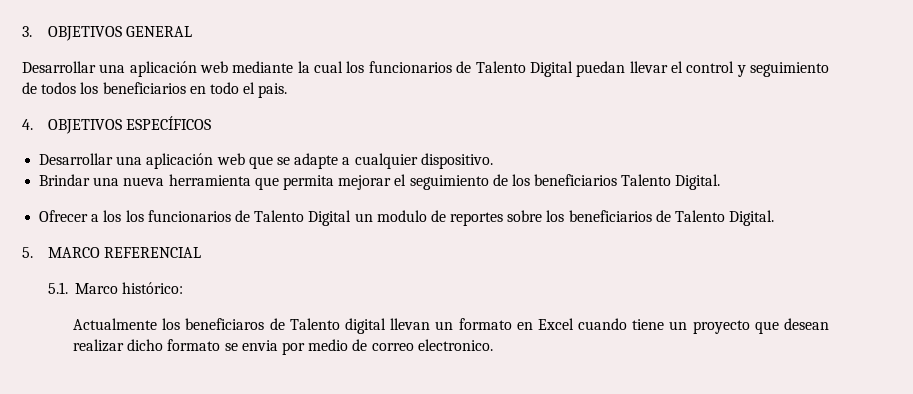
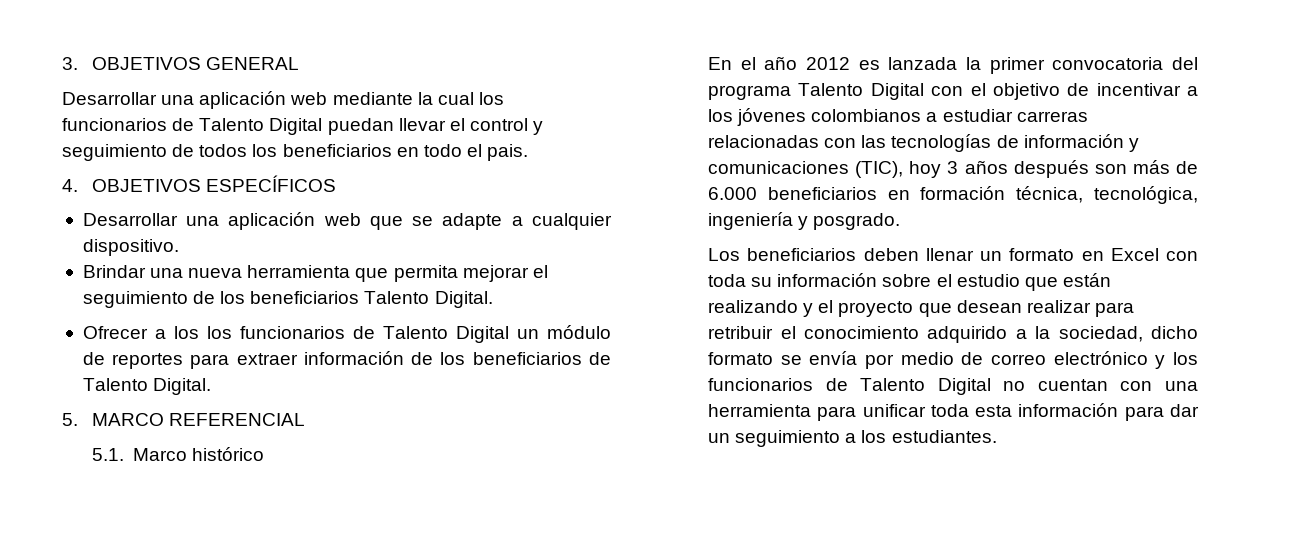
[376,210,427,222] modulo -> [547,325,611,339] módulo
[507,210,543,222] sobre -> [190,351,434,369] para extraer información de
[122,282,184,294] [73,318,829,334] [73,339,125,352] histórico: // Actualmente los beneficiaros de Talento digital llevan un formato en Excel cuando tiene un proyecto que desean realizar -> [192,447,265,461] [708,56,1198,74] [708,83,1198,100] [708,108,1088,126] [708,134,1139,152] [708,160,1198,178] [708,186,1198,204] [708,212,901,230] [708,248,1198,261] [708,273,1111,291] [708,300,1134,317] [708,326,1143,343] histórico // En el año 2012 es lanzada la primer convocatoria del programa Talento Digital con el objetivo de incentivar a los jóvenes colombianos a estudiar carreras relacionadas con las tecnologías de información y comunicaciones (TIC), hoy 3 años después son más de 6.000 beneficiarios en formación técnica, tecnológica, ingeniería y posgrado. // Los beneficiarios deben llenar un formato en Excel con toda su información sobre el estudio que están realizando y el proyecto que desean realizar para retribuir el conocimiento adquirido a la sociedad,
[241,340,278,351] envia -> [809,351,858,365] envía
[417,339,493,351] electronico. -> [1053,351,1198,369] [708,378,1198,395] [708,403,1199,421] [708,430,997,447] electrónico y los funcionarios de Talento Digital no cuentan con una herramienta para unificar toda esta información para dar un seguimiento a los estudiantes.

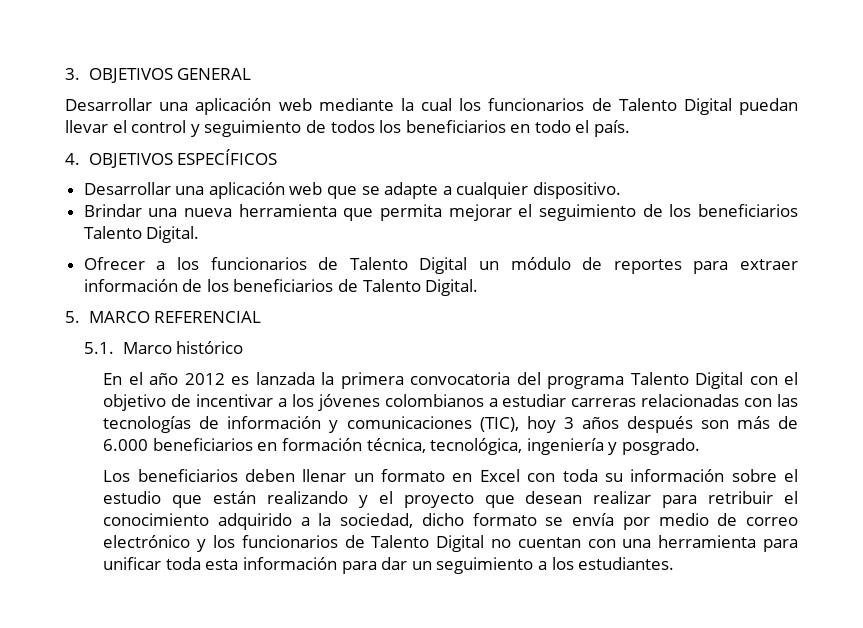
[487,144,529,161] pais. -> [594,120,631,137] país.
[206,326,232,339] los -> (199, 263) none
[989,57,1045,74] primer -> [340,372,404,389] primera

